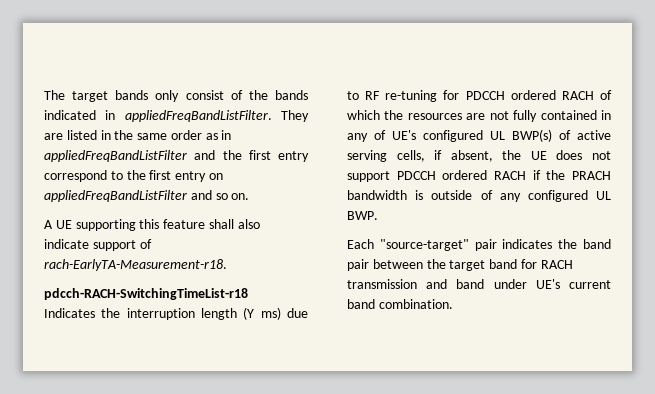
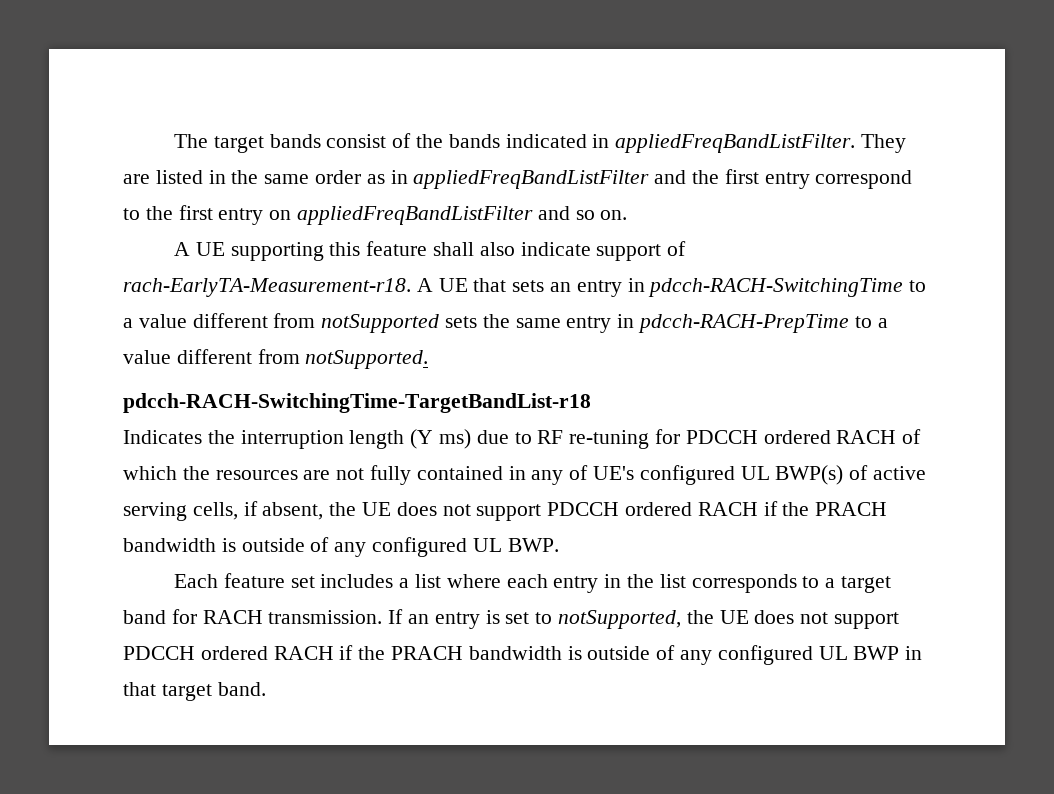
[155,90,180,102] only -> (321, 141) none
[44,288,248,300] // pdcch-RACH-SwitchingTimeList-r18 -> [416,278,927,297] [123,313,888,333] [123,349,429,369] [123,393,591,413] A UE that sets an entry in pdcch-RACH-SwitchingTime to a value different from notSupported sets the same entry in pdcch-RACH-PrepTime to a value different from notSupported. // pdcch-RACH-SwitchingTime-TargetBandList-r18
[379,239,611,251] [347,259,573,271] [347,279,611,289] [347,299,453,309] "source-target" pair indicates the band pair between the target band for RACH transmission and band under UE's current band combination. -> [223,573,892,593] [123,609,900,629] [123,645,923,665] [123,682,266,701] feature set includes a list where each entry in the list corresponds to a target band for RACH transmission. If an entry is set to notSupported, the UE does not support PDCCH ordered RACH if the PRACH bandwidth is outside of any configured UL BWP in that target band.

